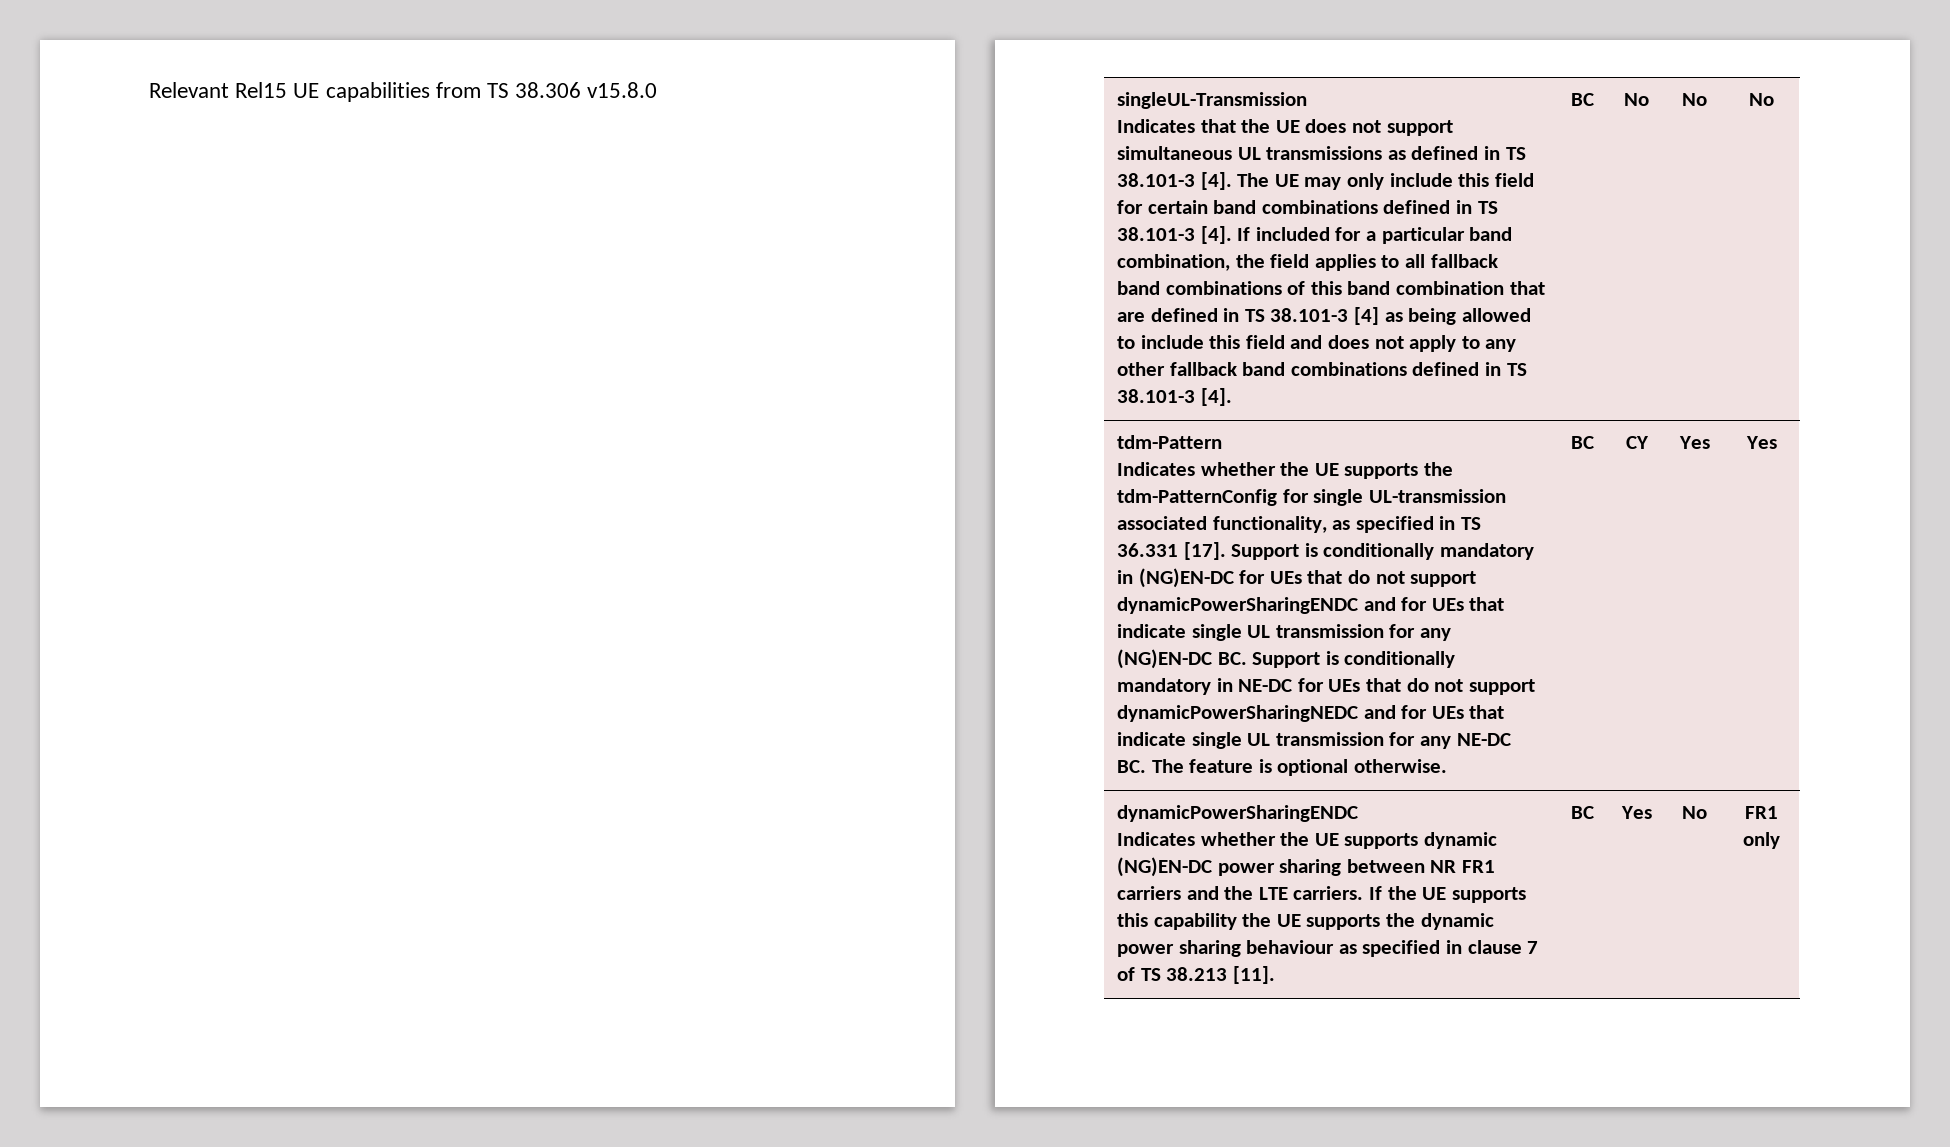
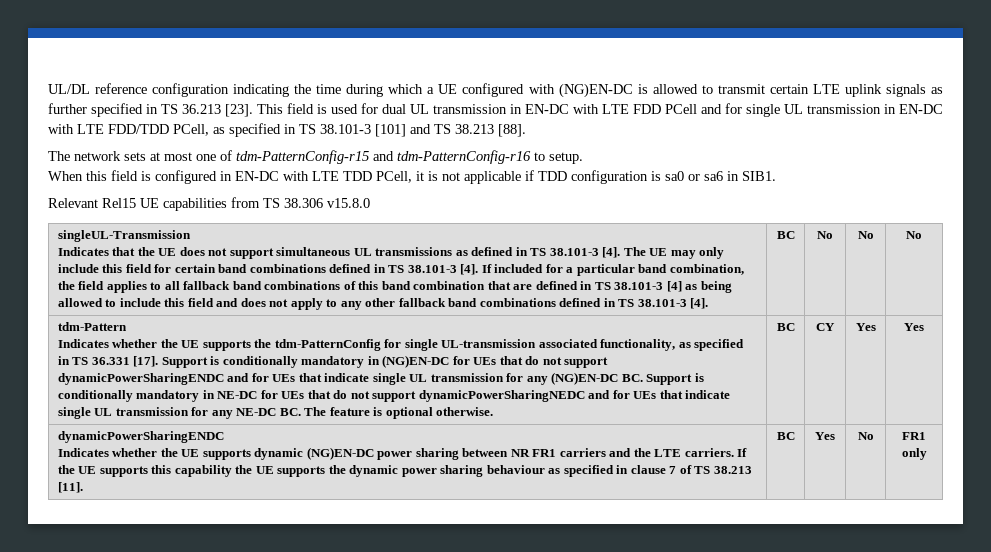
(149, 90) none -> [48,83,943,98] [48,103,943,117] [48,123,526,137] [48,150,583,164] [48,170,776,184] UL/DL reference configuration indicating the time during which a UE configured with (NG)EN-DC is allowed to transmit certain LTE uplink signals as further specified in TS 36.213 [23]. This field is used for dual UL transmission in EN-DC with LTE FDD PCell and for single UL transmission in EN-DC with LTE FDD/TDD PCell, as specified in TS 38.101-3 [101] and TS 38.213 [88]. // The network sets at most one of tdm-PatternConfig-r15 and tdm-PatternConfig-r16 to setup. // When this field is configured in EN-DC with LTE TDD PCell, it is not applicable if TDD configuration is sa0 or sa6 in SIB1. //

